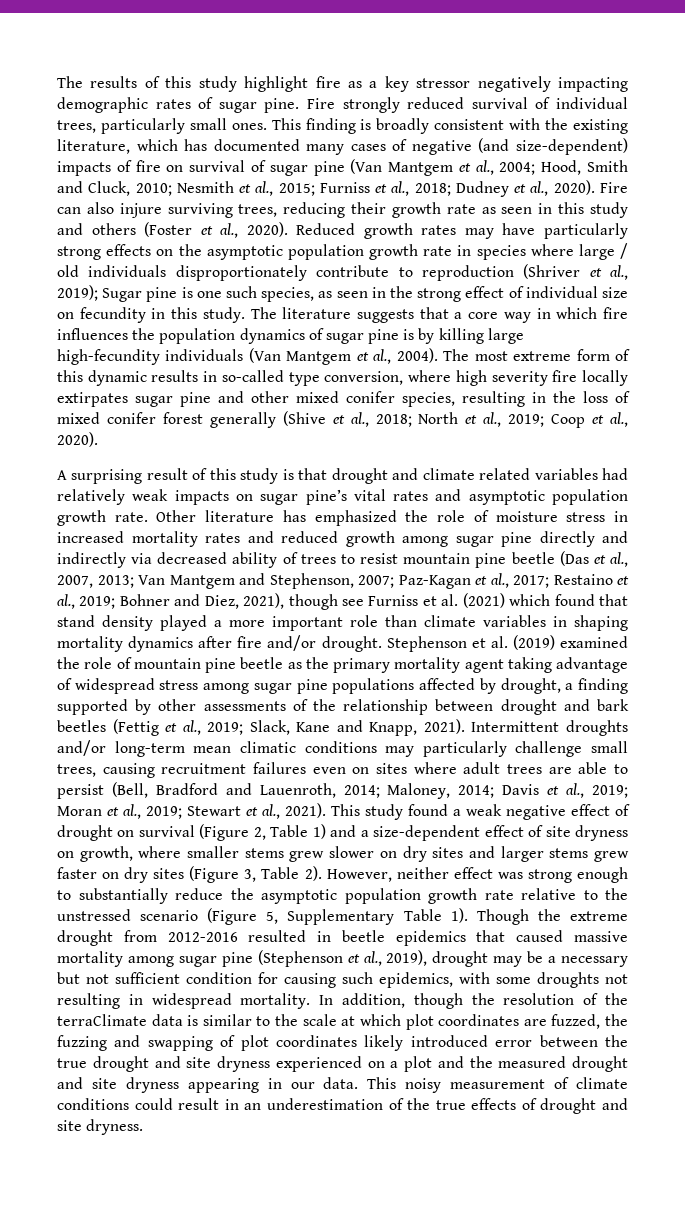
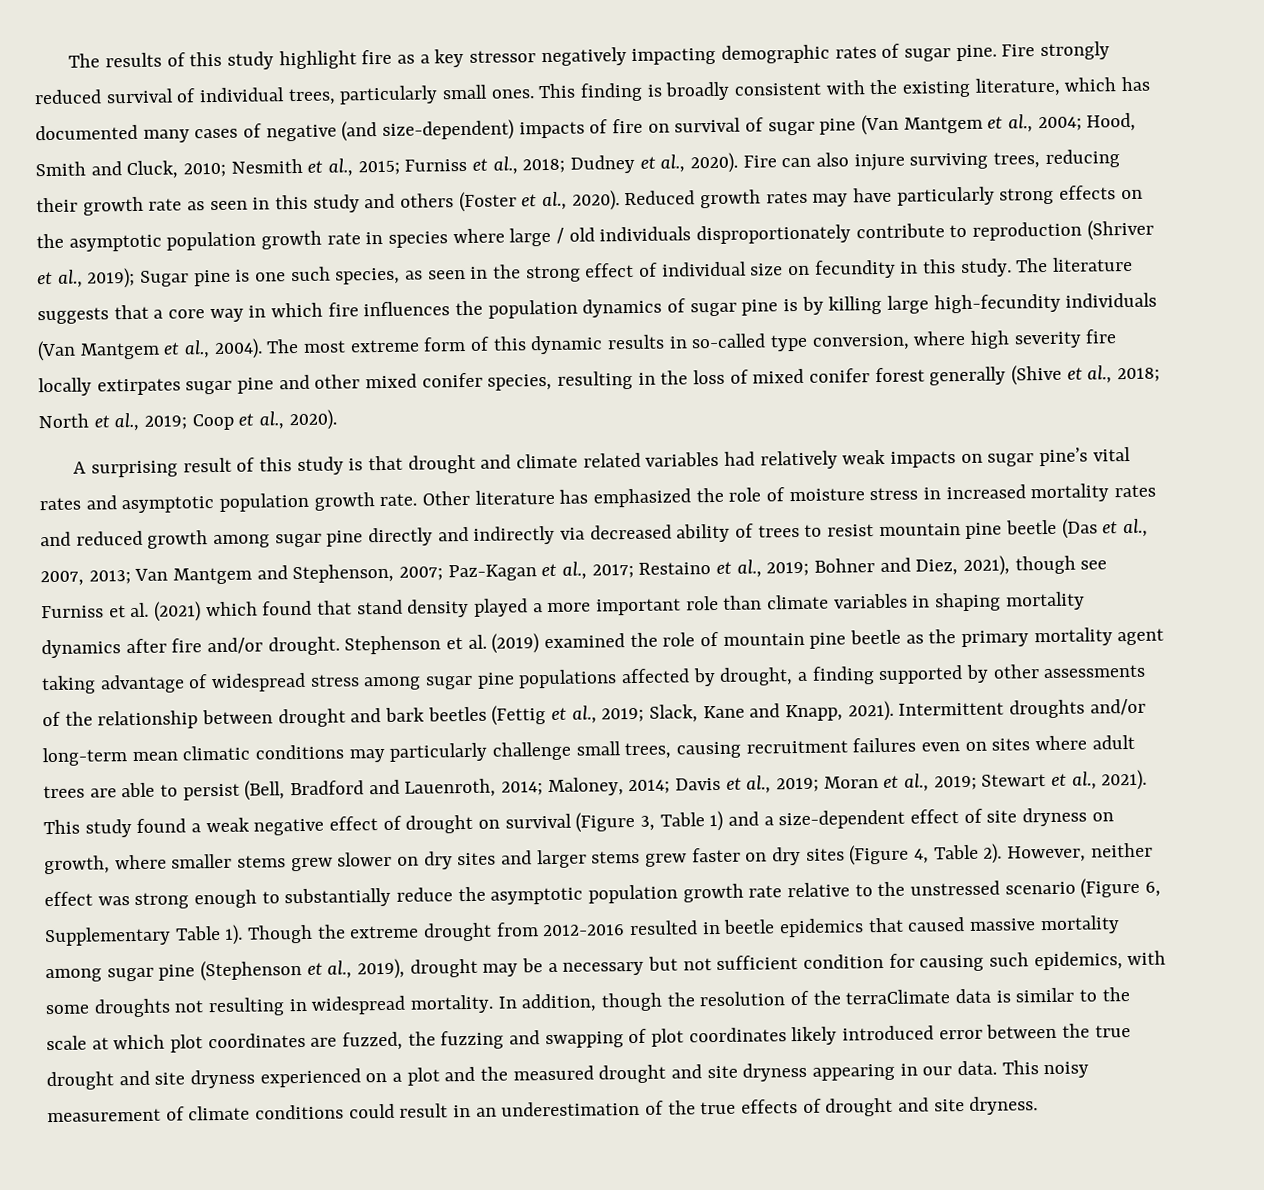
[253,827,266,840] 2, -> [640,815,656,831] 3,
[244,869,257,882] 3, -> [914,848,930,864] 4,
[266,911,279,924] 5, -> [1145,881,1162,897] 6,

